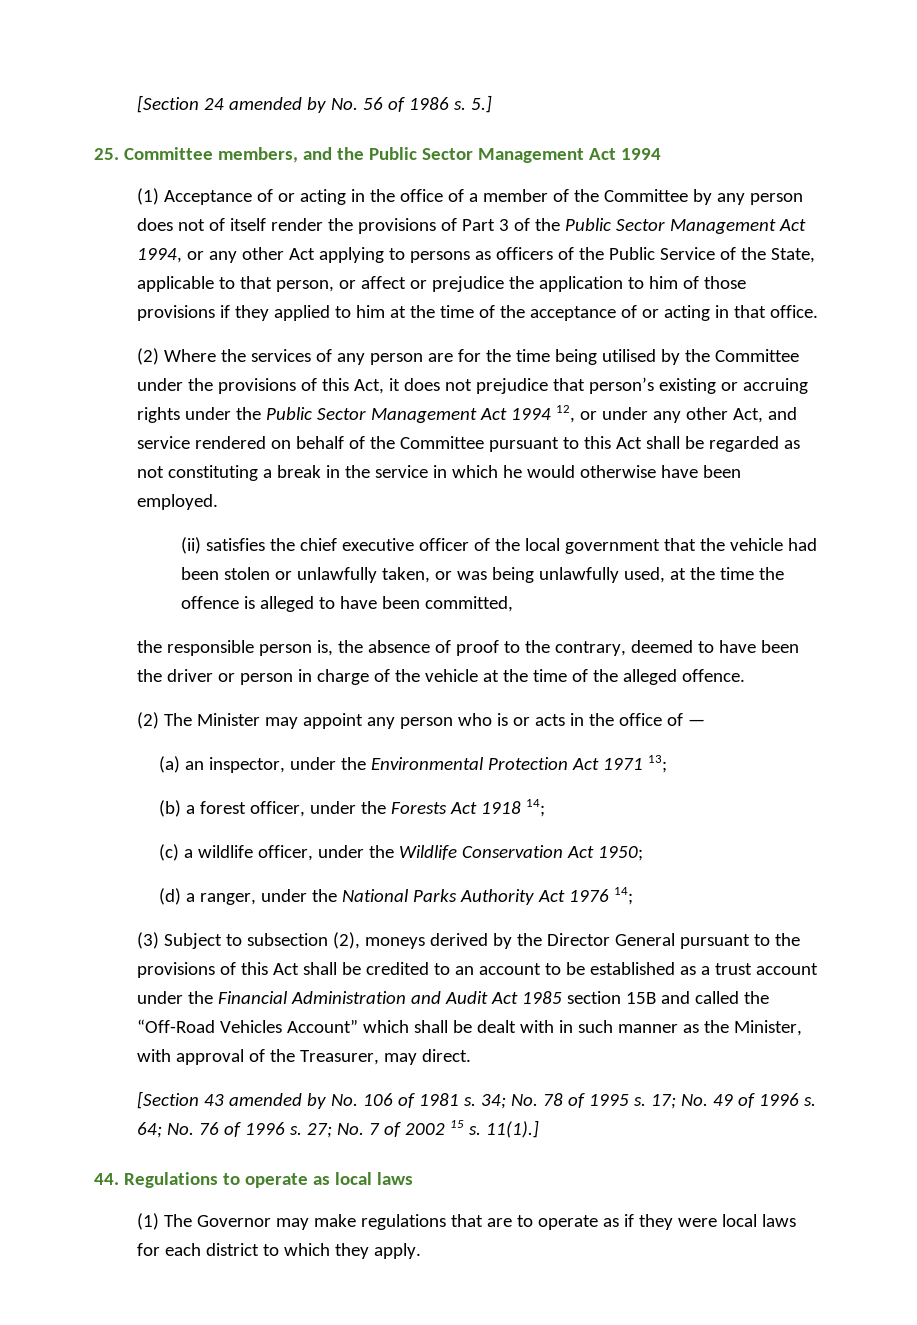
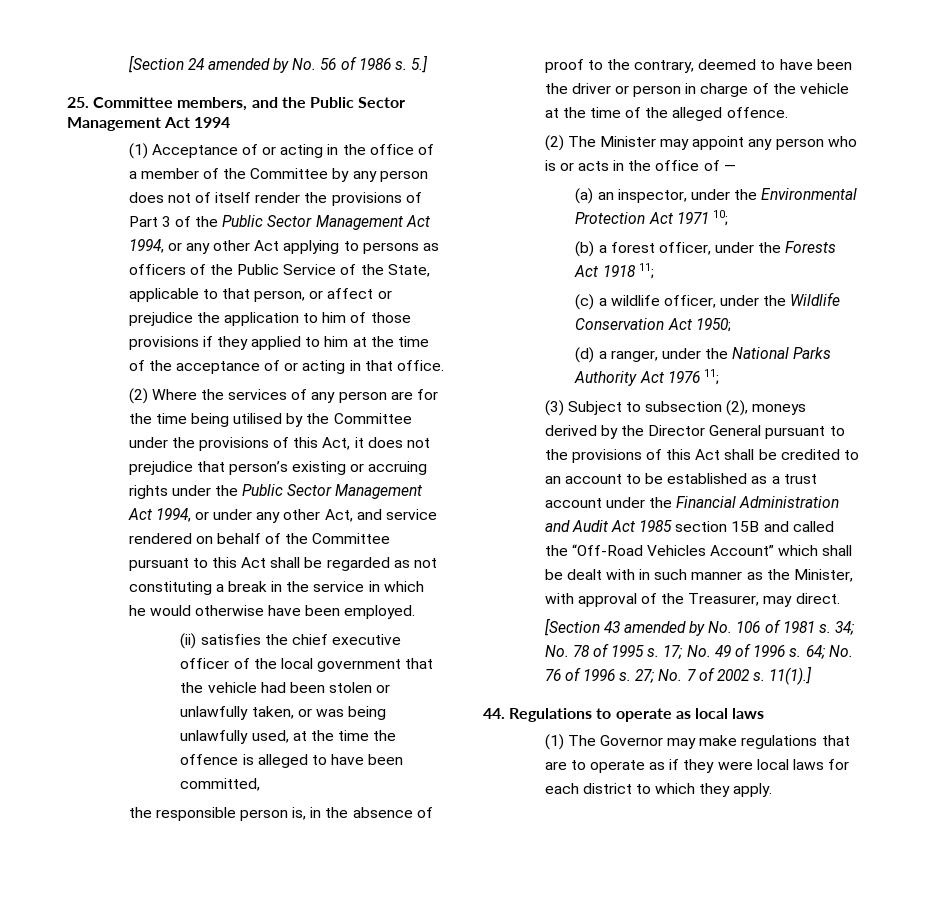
[511,405,576,423] 1994 12, -> [155,508,191,522] 1994,
(334, 648) none -> [310,807,322,818] in
[648,755,668,773] 13; -> [712,210,728,226] 10;
[526,799,546,817] 14; -> [638,263,654,279] 11;
[614,887,634,905] 14; -> [703,369,719,385] 11;
[450,1120,465,1128] 15 -> (751, 675) none

